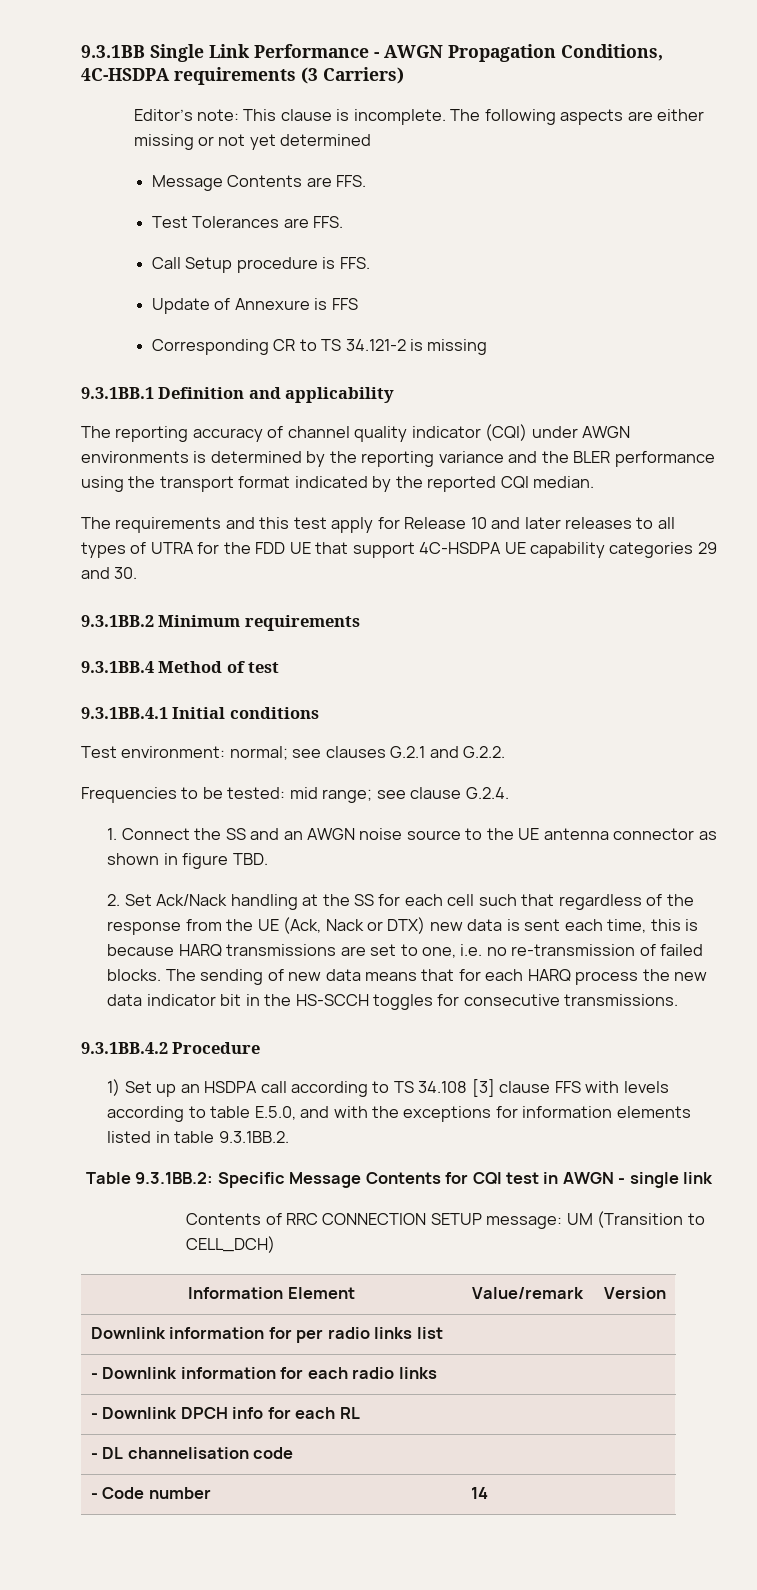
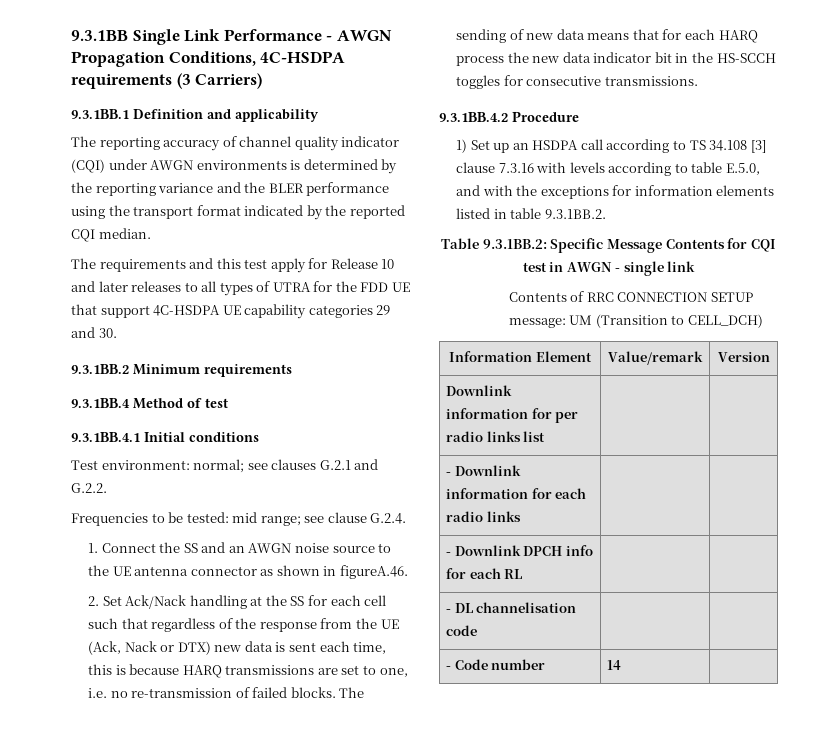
[133,109,705,125] [133,134,372,150] [151,175,367,191] [151,216,344,228] [151,257,370,273] [151,298,358,314] [151,339,488,355] // Editor’s note: This clause is incomplete. The following aspects are either missing or not yet determined // Message Contents are FFS. // Test Tolerances are FFS. // Call Setup procedure is FFS. // Update of Annexure is FFS // Corresponding CR to TS 34.121-2 is missing -> (263, 81) none
[182,853,268,869] figure TBD. -> [339,565,408,579] figureA.46.
[554,1081,581,1093] FFS -> [498,163,534,173] 7.3.16

